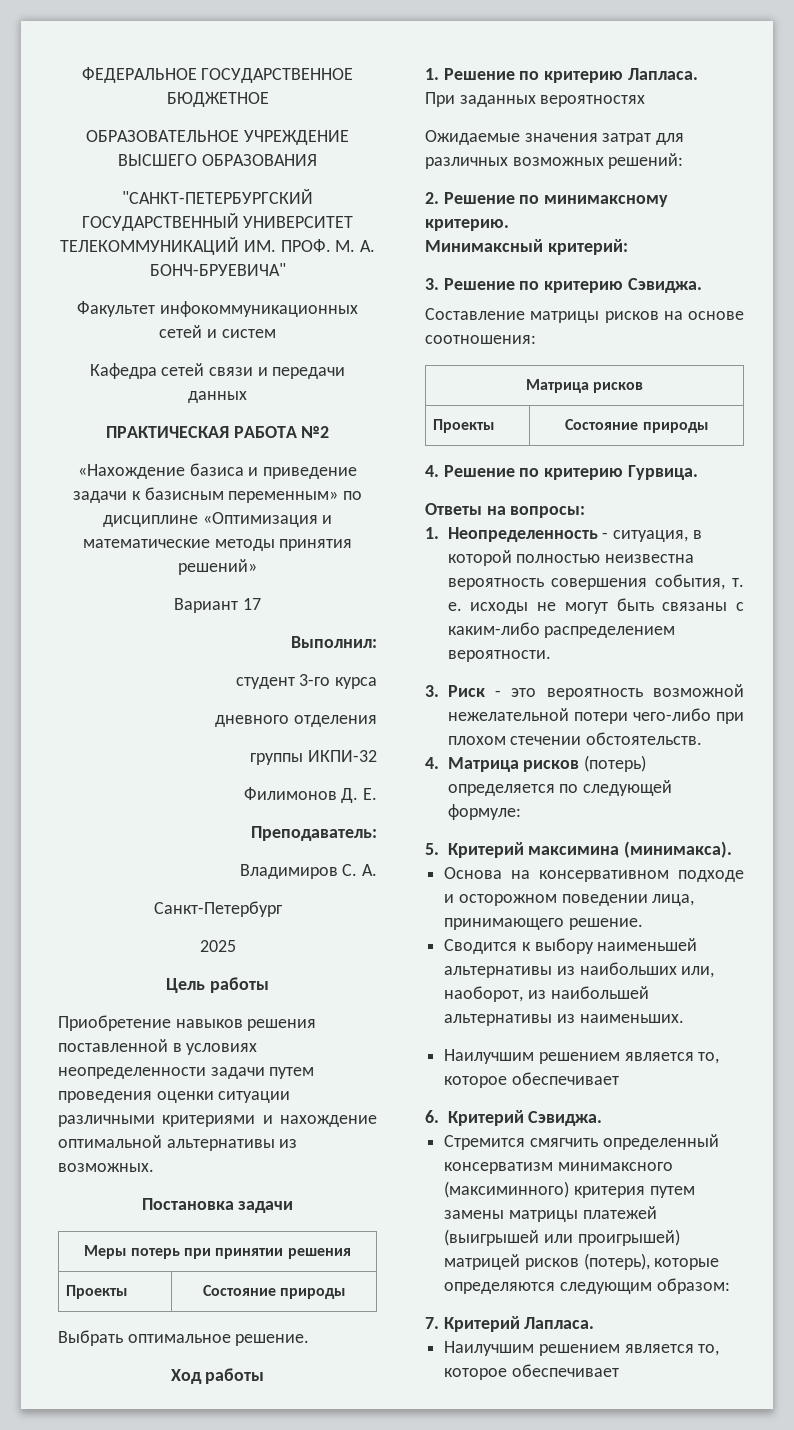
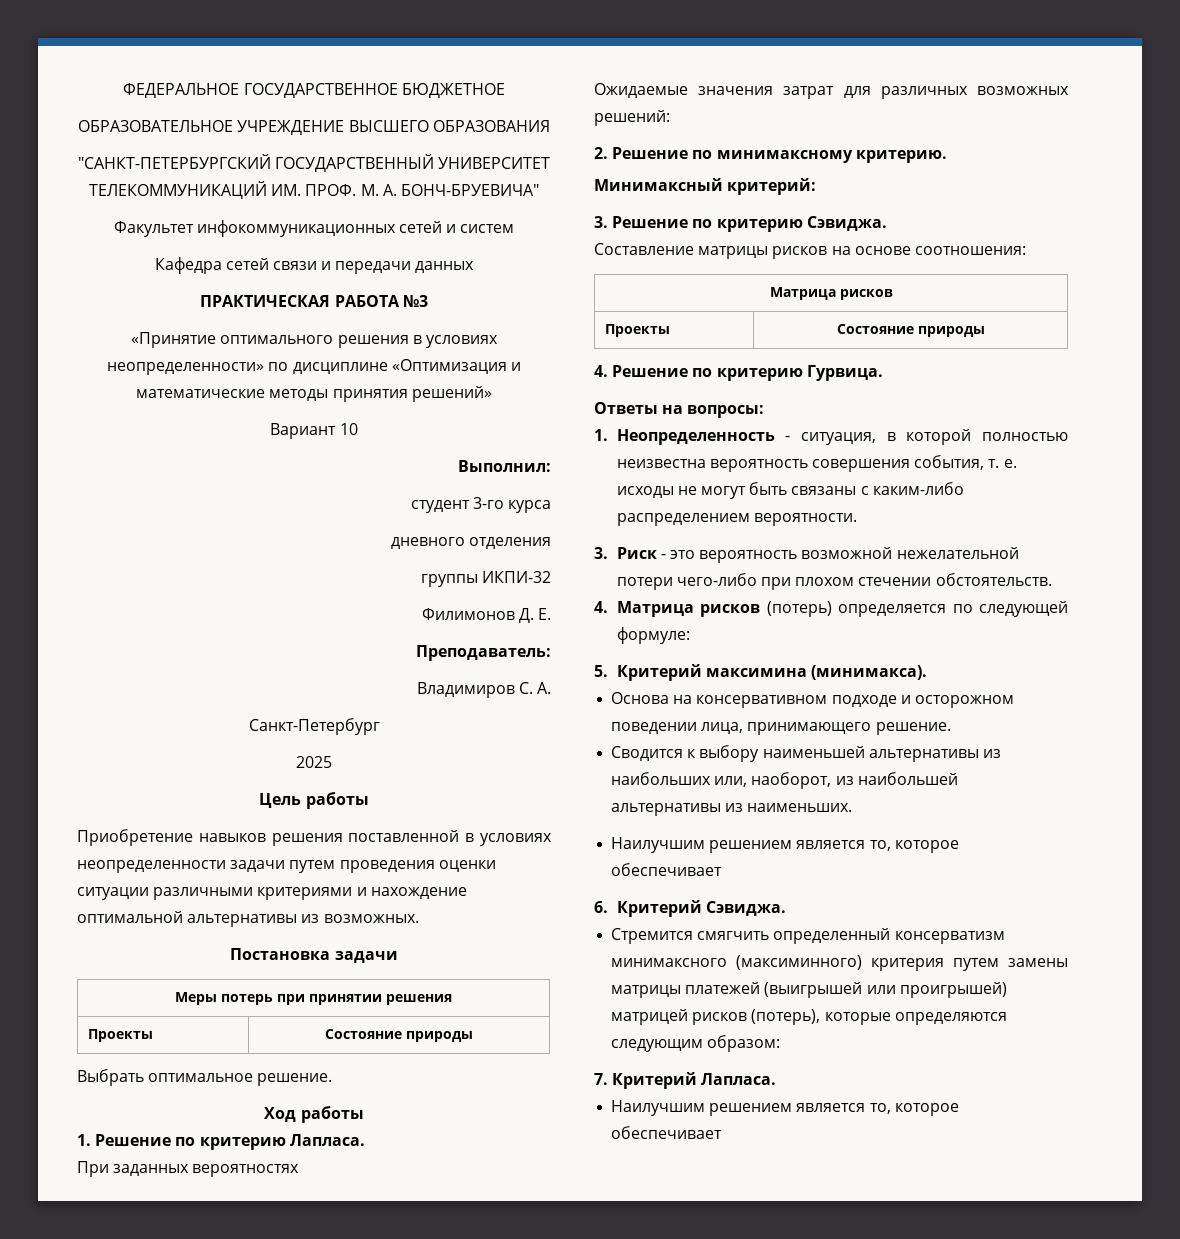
[301,426,330,438] [77,463,358,479] [73,487,339,503] №2 // «Нахождение базиса и приведение задачи к базисным переменным» -> [402,295,428,307] [131,332,498,348] [107,362,265,375] №3 // «Принятие оптимального решения в условиях неопределенности»
[242,598,261,610] 17 -> [339,423,358,435] 10

